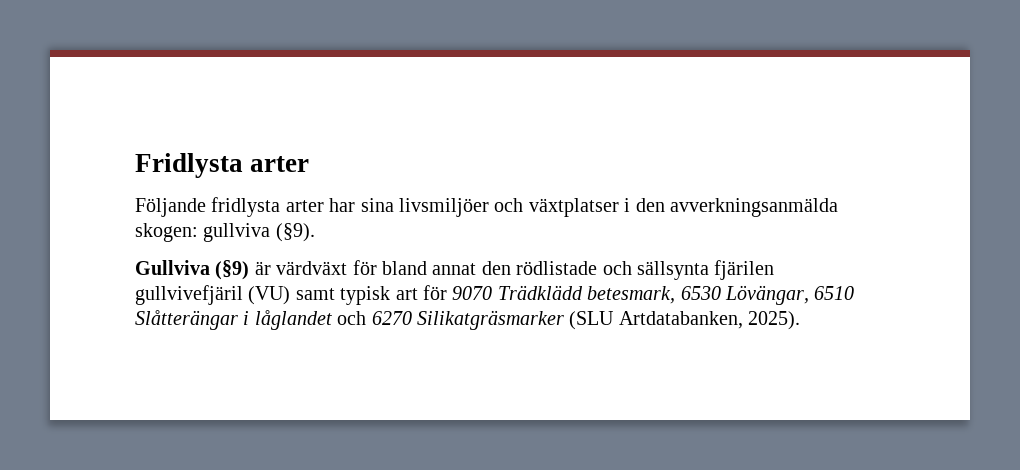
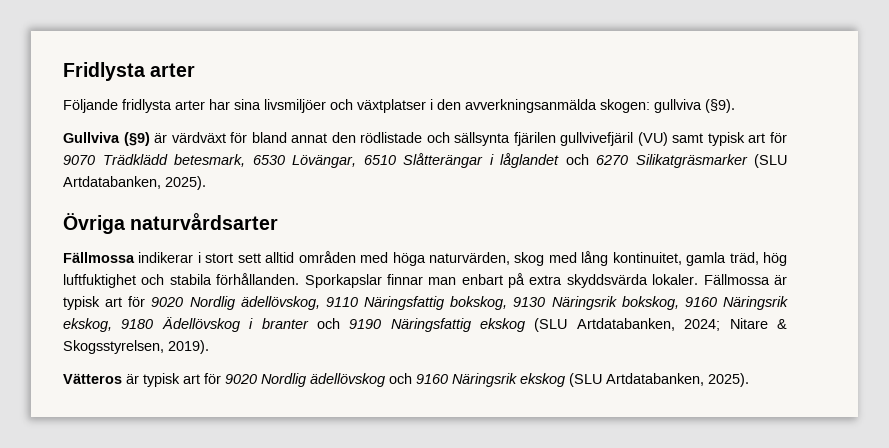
(801, 320) none -> [63,213,279,234] [63,251,787,266] [63,273,787,288] [63,296,788,310] [63,317,787,332] [63,340,209,354] [63,373,749,387] // Övriga naturvårdsarter // Fällmossa indikerar i stort sett alltid områden med höga naturvärden, skog med lång kontinuitet, gamla träd, hög luftfuktighet och stabila förhållanden. Sporkapslar finnar man enbart på extra skyddsvärda lokaler. Fällmossa är typisk art för 9020 Nordlig ädellövskog, 9110 Näringsfattig bokskog, 9130 Näringsrik bokskog, 9160 Näringsrik ekskog, 9180 Ädellövskog i branter och 9190 Näringsfattig ekskog (SLU Artdatabanken, 2024; Nitare & Skogsstyrelsen, 2019). // Vätteros är typisk art för 9020 Nordlig ädellövskog och 9160 Näringsrik ekskog (SLU Artdatabanken, 2025).

